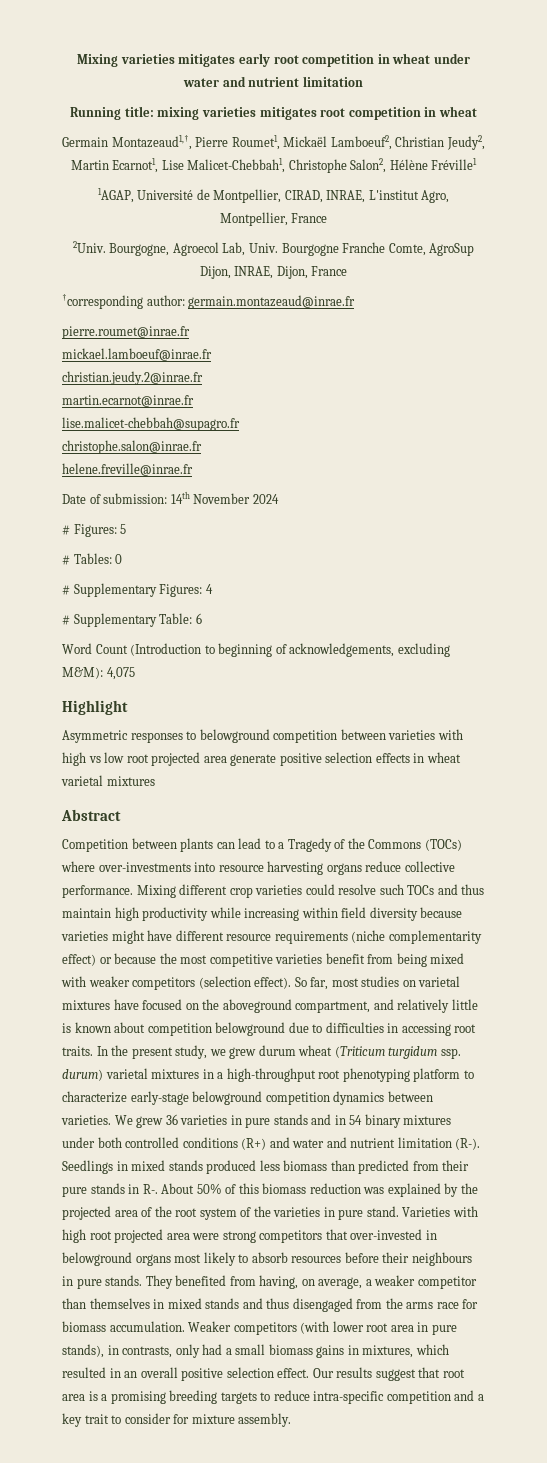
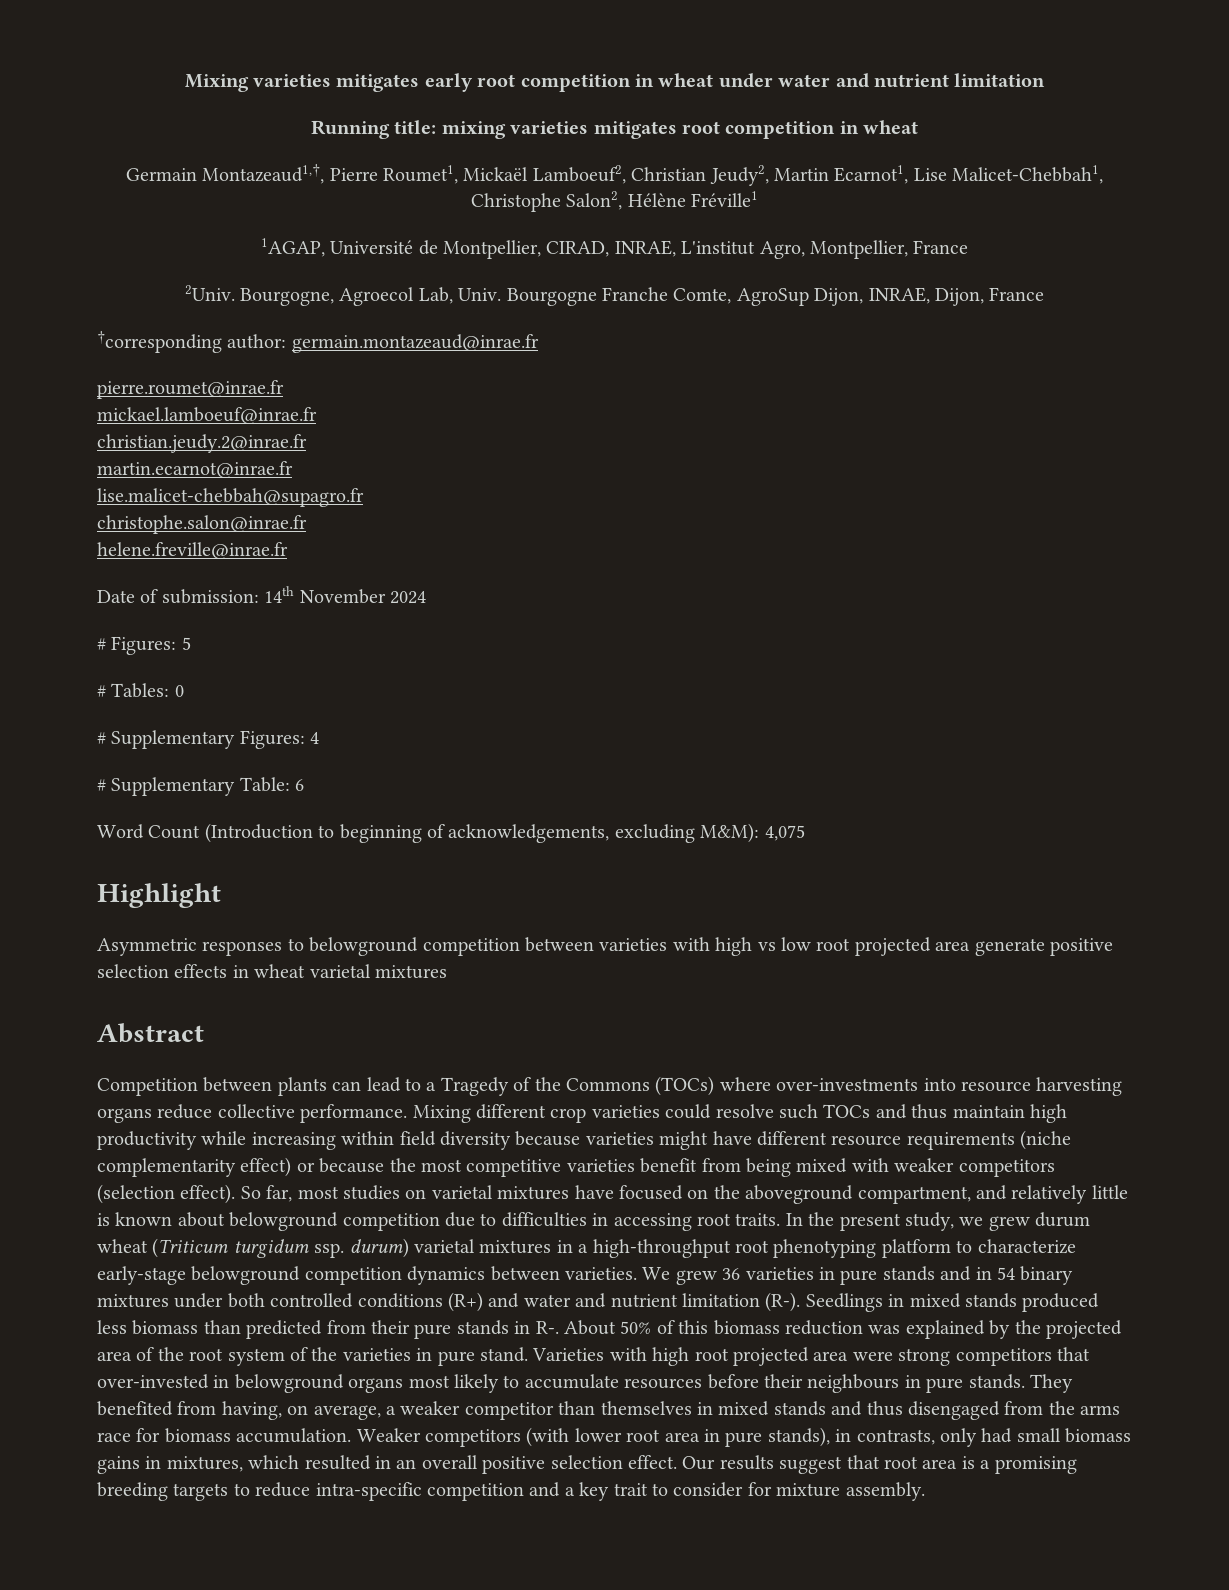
[147,1022,286,1036] competition belowground -> [229,1212,440,1231] belowground competition
[251,1252,288,1263] absorb -> [524,1374,619,1389] accumulate
[225,1348,232,1355] a -> (1013, 1435) none

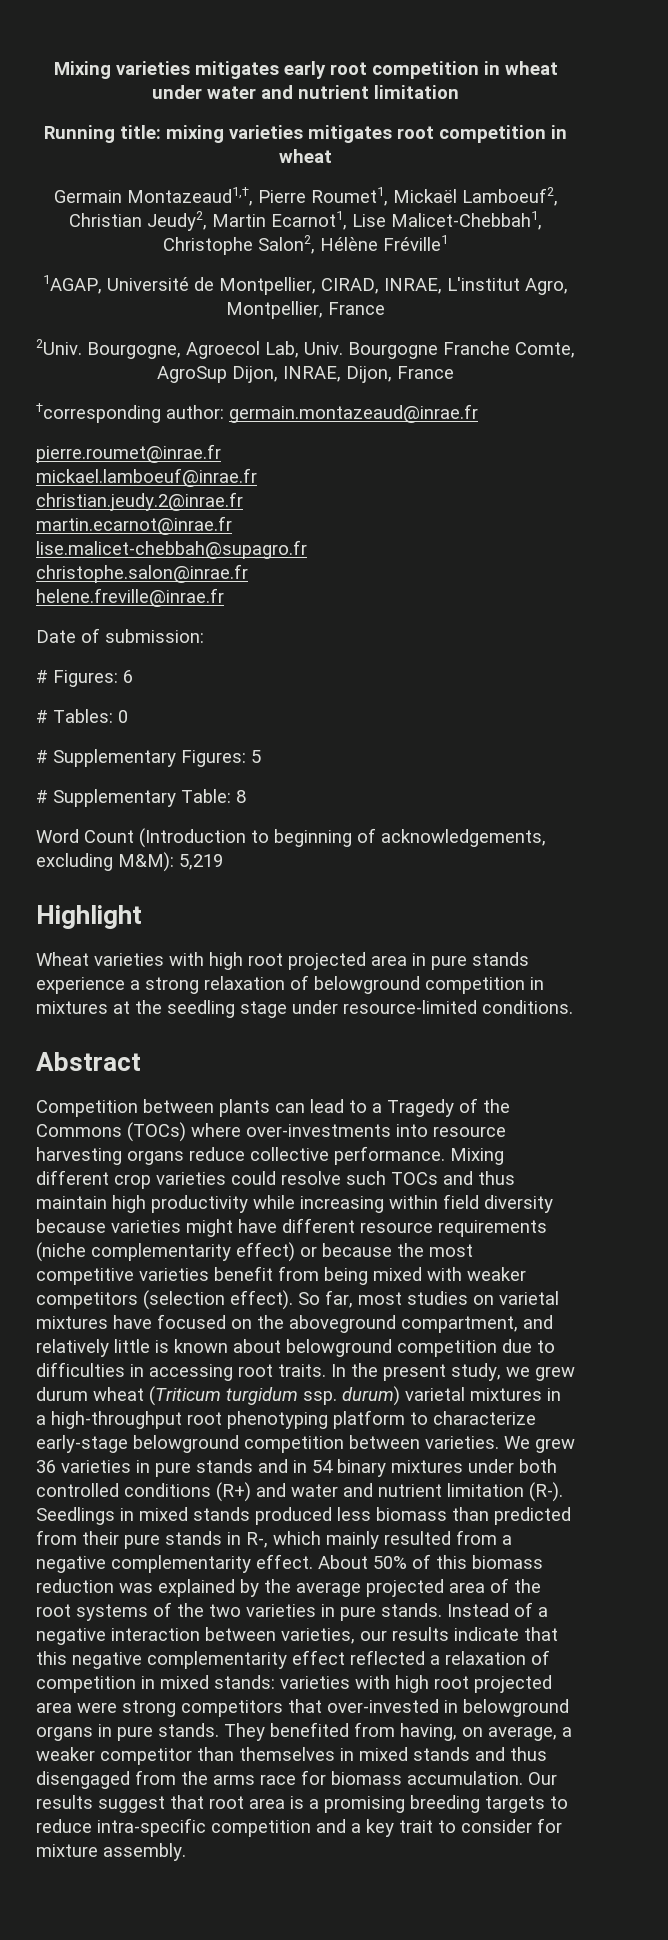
[264,586,426,604] 14th November 2024 -> (204, 636) none
[181,637,191,650] 5 -> [123,670,133,683] 6
[310,732,320,744] 4 -> [251,750,261,763] 5
[295,779,305,791] 6 -> [236,790,246,803] 8
[764,825,805,841] 4,075 -> [179,854,223,870] 5,219
[97,937,1113,956] [97,964,447,979] Asymmetric responses to belowground competition between varieties with high vs low root projected area generate positive selection effects in wheat varietal mixtures -> [36,952,529,970] [36,975,544,994] [36,1000,573,1018] Wheat varieties with high root projected area in pure stands experience a strong relaxation of belowground competition in mixtures at the seedling stage under resource-limited conditions.
[407,1266,486,1285] dynamics -> (344, 1444) none
[535,1321,559,1334] R-. -> [246,1530,512,1549] [36,1554,313,1573] R-, which mainly resulted from a negative complementarity effect.
(1041, 1327) none -> [296,1582,361,1597] average
[227,1347,605,1366] system of the varieties in pure stand. Varieties -> [76,1602,548,1621] [36,1627,558,1645] [36,1650,550,1669] [36,1675,350,1693] systems of the two varieties in pure stands. Instead of a negative interaction between varieties, our results indicate that this negative complementarity effect reflected a relaxation of competition in mixed stands: varieties
[408,1374,900,1393] most likely to accumulate resources before their neighbours -> (93, 1733) none
[356,1427,1132,1447] [97,1455,677,1474] Weaker competitors (with lower root area in pure stands), in contrasts, only had small biomass gains in mixtures, which resulted in an overall positive selection effect. -> (523, 1778) none

